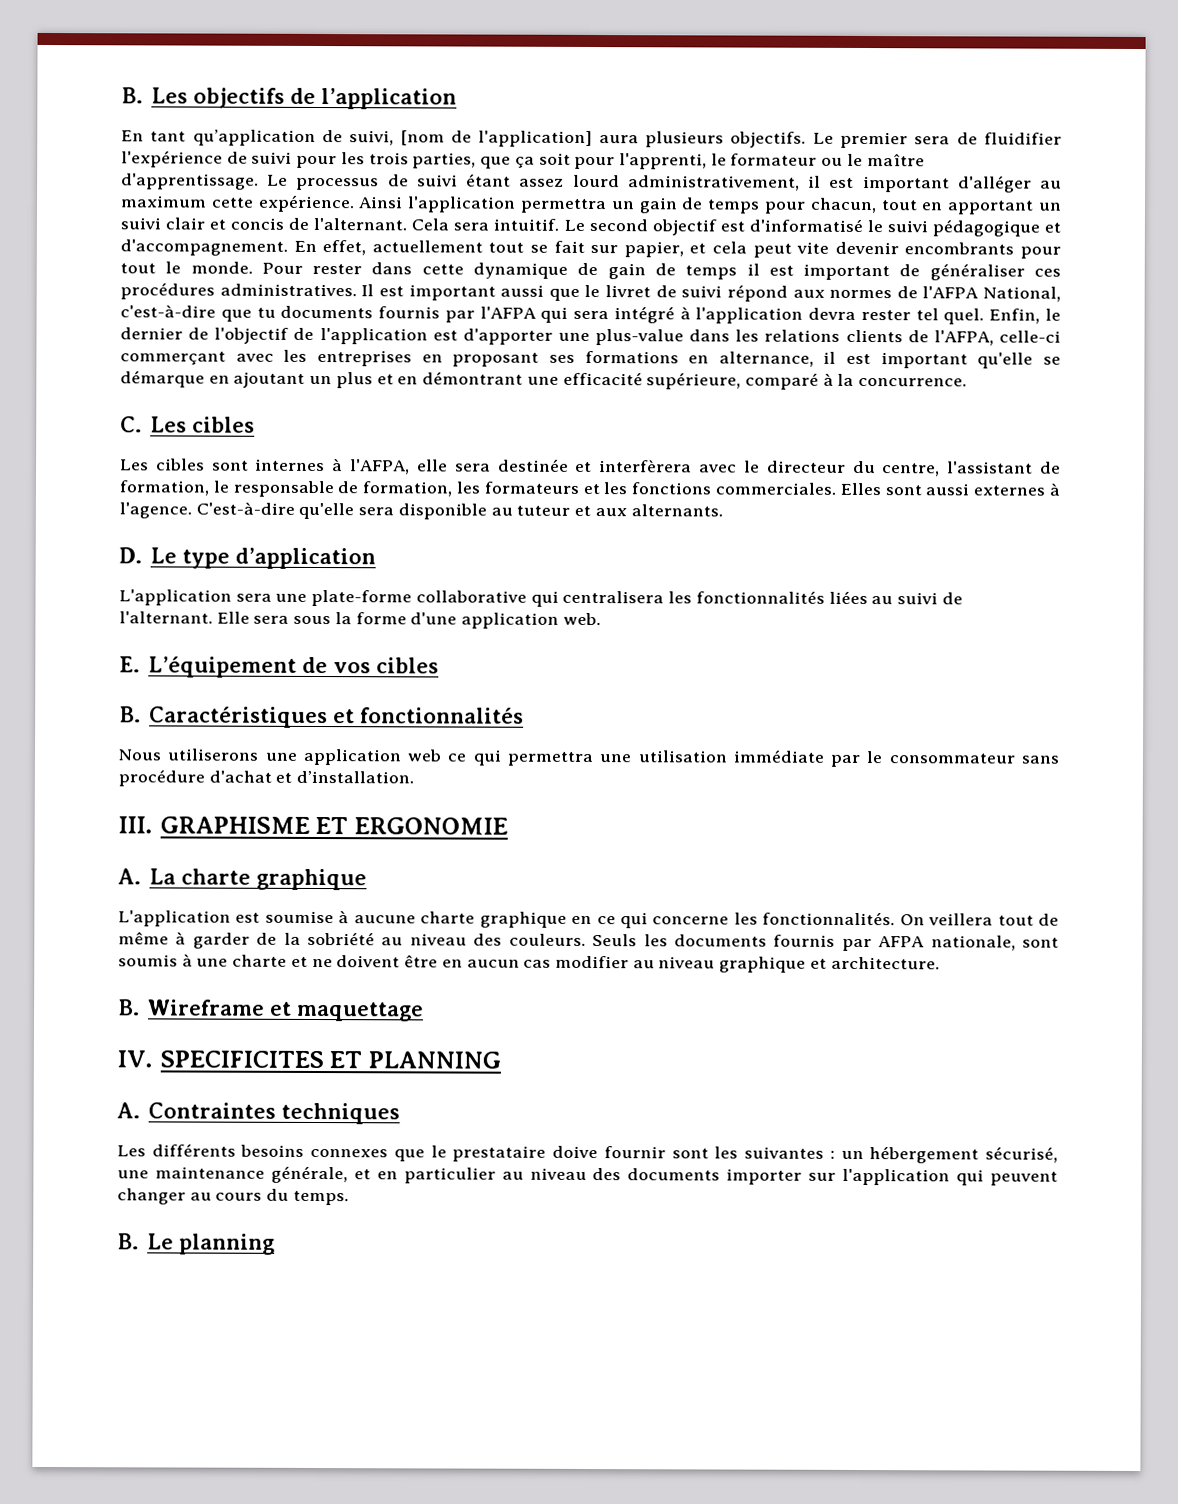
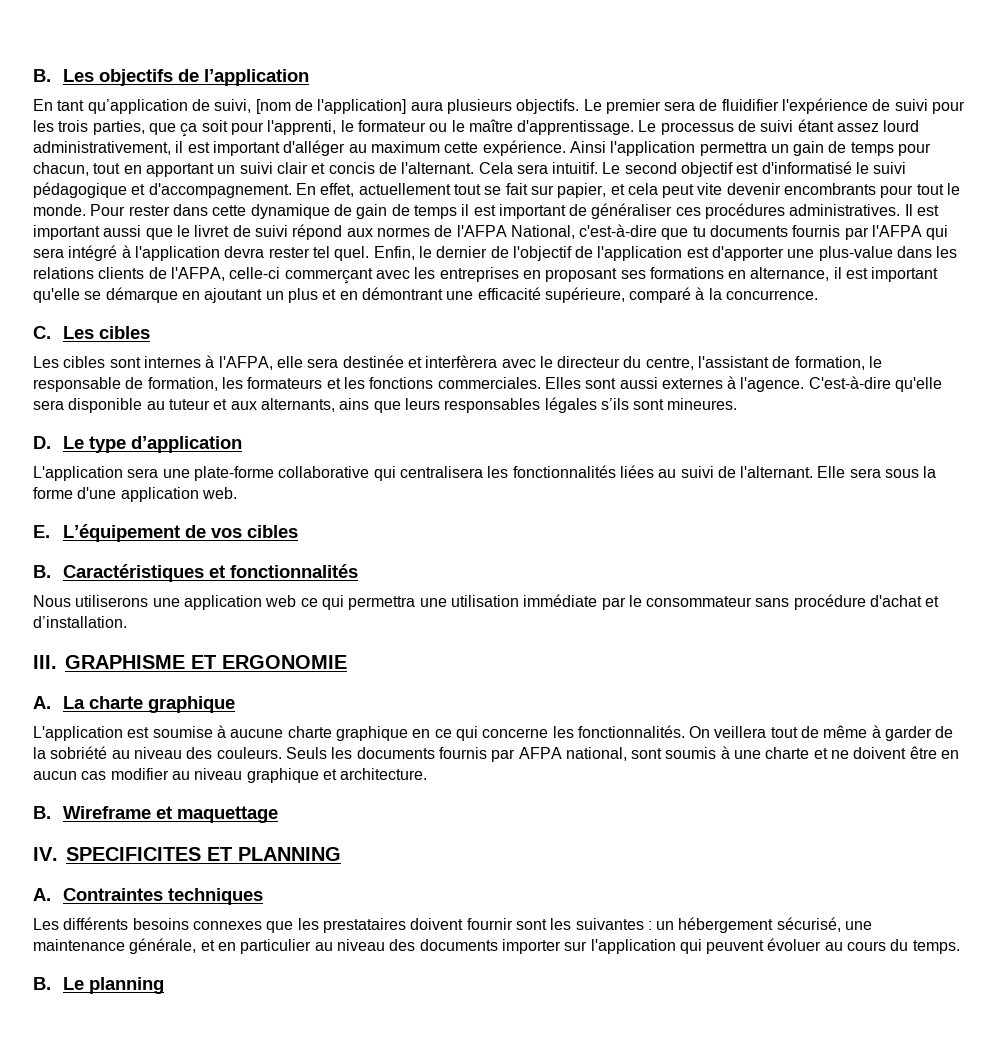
[630,504,723,517] alternants. -> [260,397,738,413] alternants, ains que leurs responsables légales s’ils sont mineures.
[930,935,1016,951] nationale, -> [565,747,627,761] national,
[430,1145,599,1162] le prestataire doive -> [297,918,464,933] les prestataires doivent
[117,1188,186,1205] changer -> [767,938,822,951] évoluer

